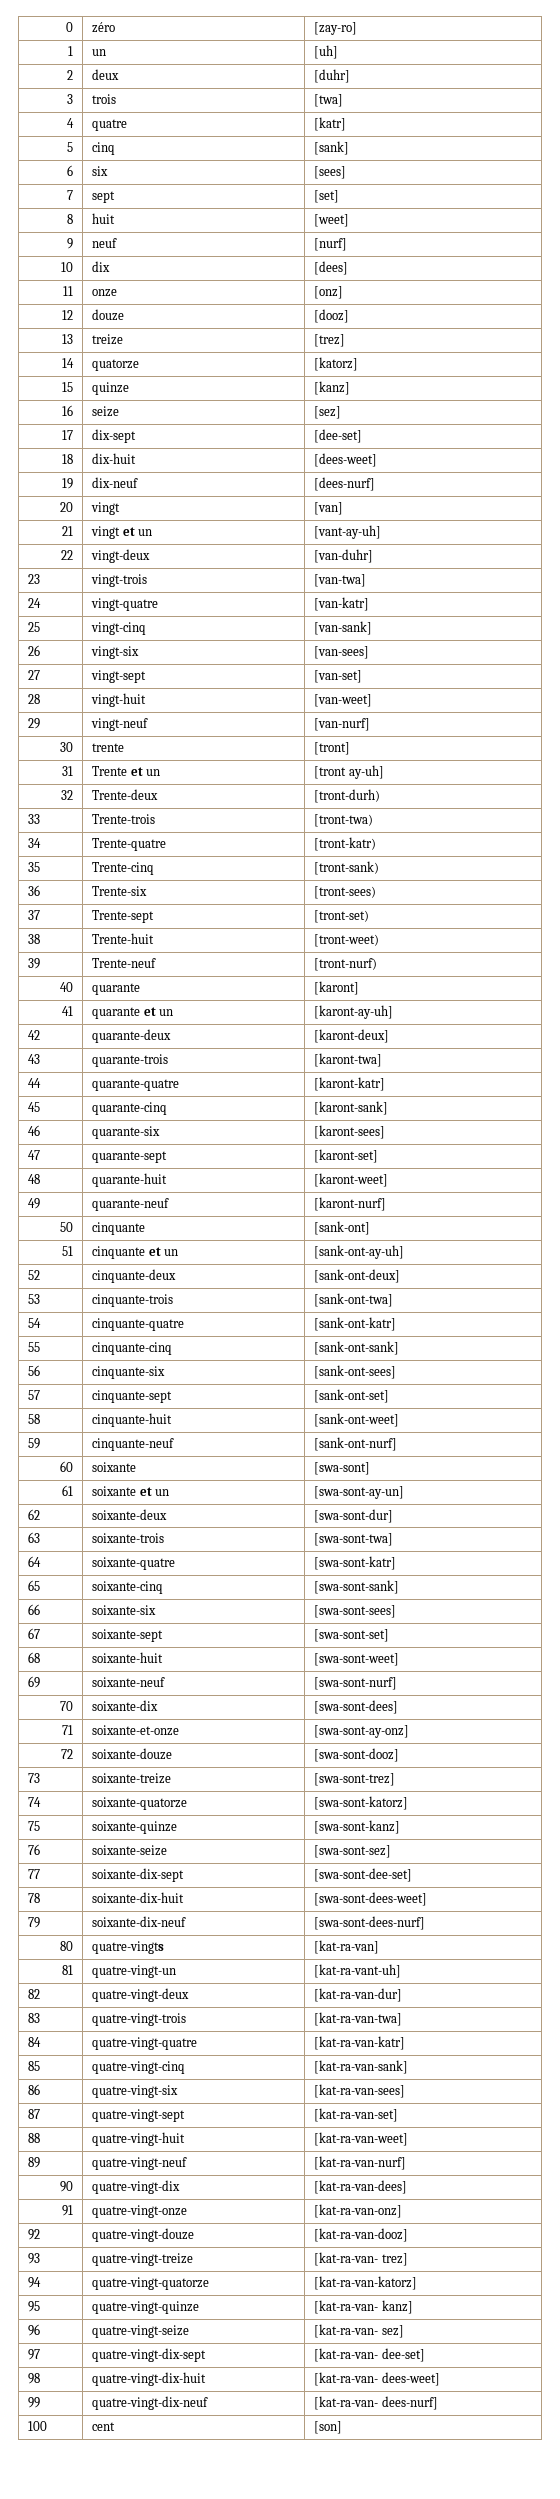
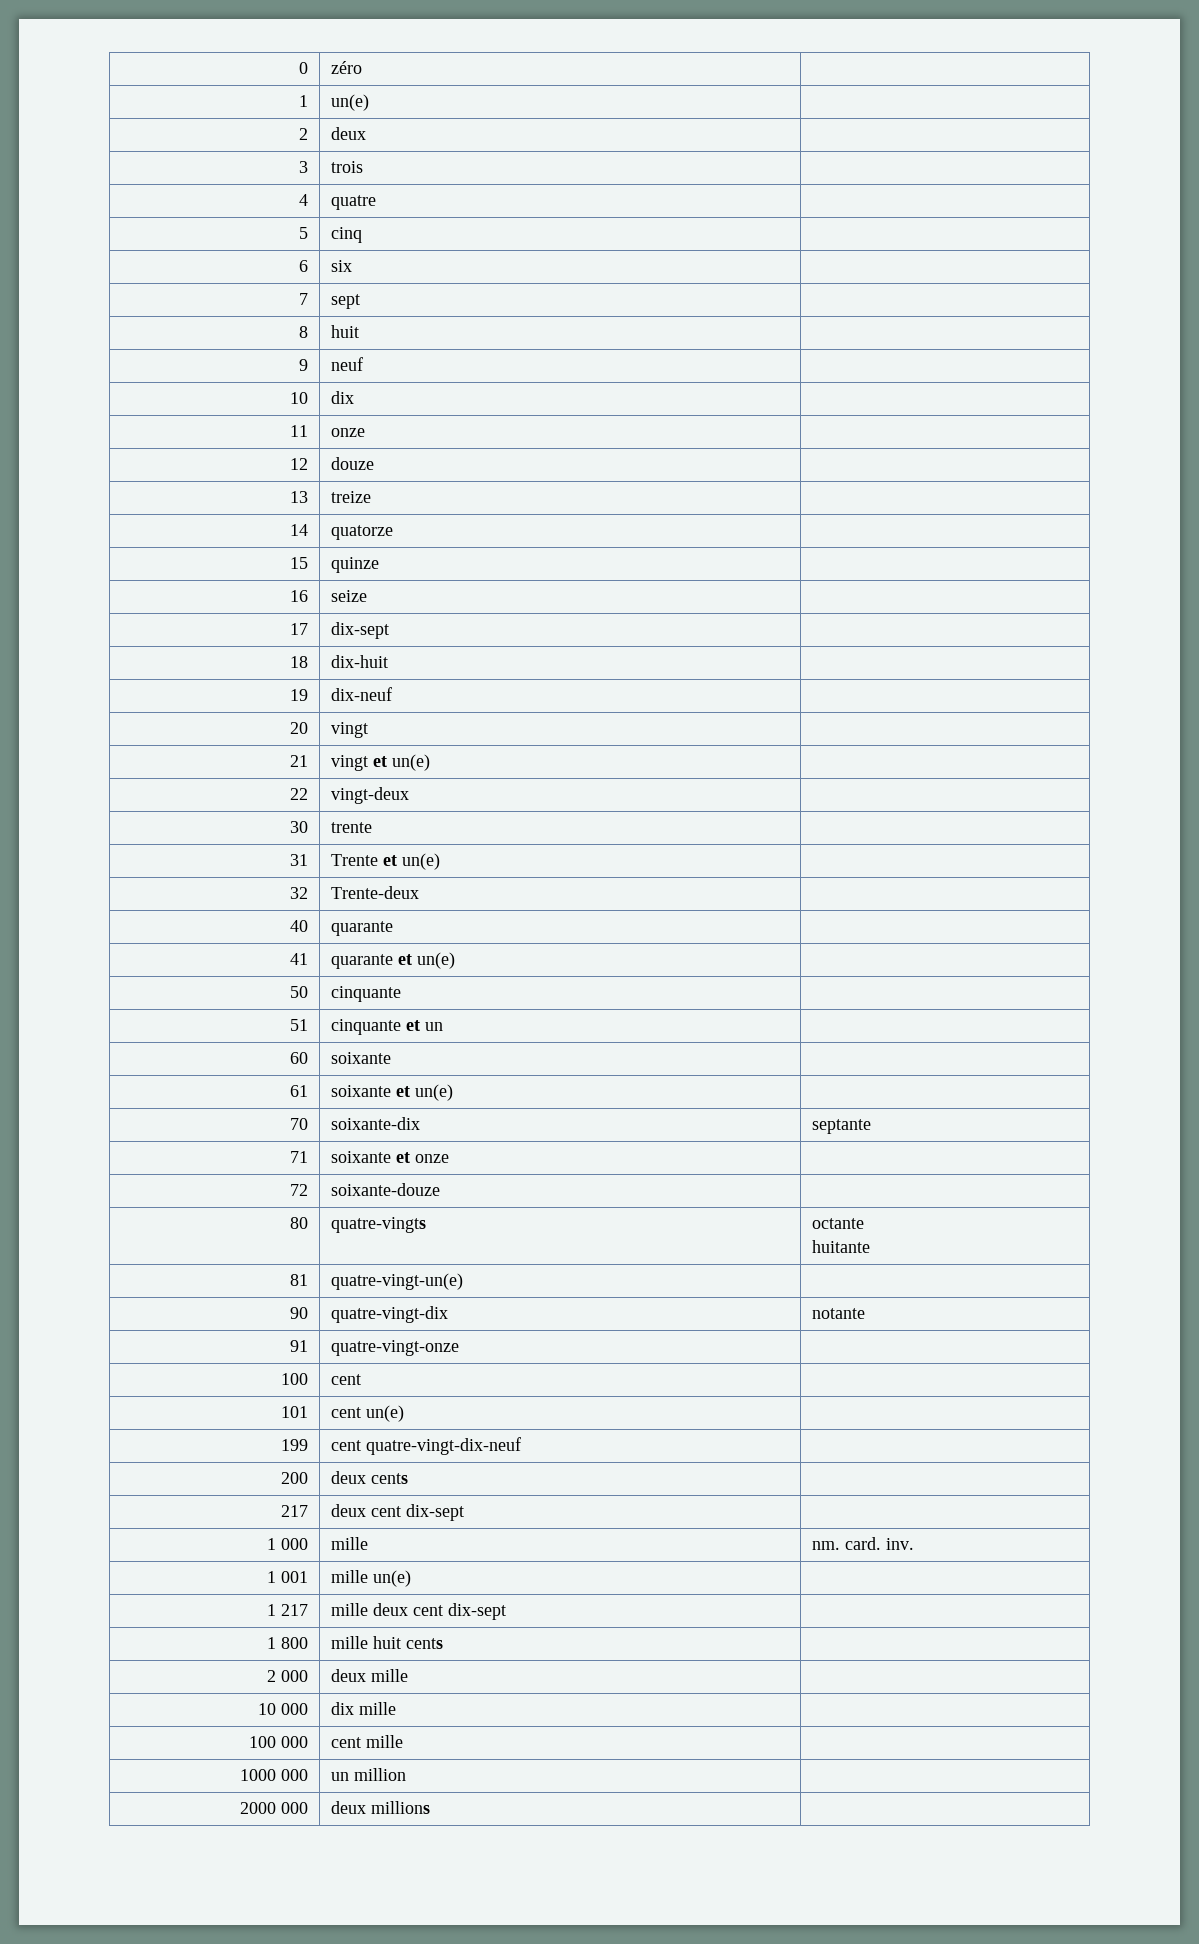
[314,22,358,35] [zay-ro] -> (363, 67) none
[92,49,107,56] [314,45,339,59] un | [uh] -> [331,94,370,111] un(e) |
[314,69,351,83] [duhr] -> (367, 133) none
[314,94,344,107] [twa] -> (364, 167) none
[314,117,347,131] [katr] -> (377, 202) none
[314,141,350,155] [sank] -> (363, 235) none
[314,166,347,179] [sees] -> (353, 266) none
[314,190,340,203] [set] -> (361, 301) none
[314,214,350,227] [weet] -> (360, 331) none
[314,238,348,251] [nurf] -> (364, 364) none
[314,261,349,275] [dees] -> (355, 397) none
[314,286,344,299] [onz] -> (366, 432) none
[314,309,350,323] [dooz] -> (375, 463) none
[314,334,346,347] [trez] -> (372, 497) none
[314,357,359,371] [katorz] -> (394, 532) none
[314,381,351,395] [kanz] -> (380, 565) none
[314,406,342,419] [sez] -> (368, 596) none
[314,429,363,443] [dee-set] -> (390, 630) none
[314,453,378,467] [dees-weet] -> (389, 661) none
[314,477,376,491] [dees-nurf] -> (393, 694) none
[314,502,344,515] [van] -> (369, 730) none
[138,529,153,536] [314,525,382,539] un | [vant-ay-uh] -> [392,754,431,771] un(e) |
[314,549,374,563] [28,574,41,584] [91,574,148,587] [314,574,367,587] [28,598,42,608] [91,598,159,611] [314,597,370,611] [28,622,41,632] [91,622,147,635] [314,621,373,635] [28,645,41,656] [91,646,140,659] [314,646,370,659] [28,670,41,680] [91,670,147,683] [314,670,363,683] [28,694,41,704] [91,693,147,707] [314,694,373,707] [28,718,41,729] [91,718,149,731] [314,718,371,731] [van-duhr] // 23 | vingt-trois | [van-twa] // 24 | vingt-quatre | [van-katr] // 25 | vingt-cinq | [van-sank] // 26 | vingt-six | [van-sees] // 27 | vingt-sept | [van-set] // 28 | vingt-huit | [van-weet] // 29 | vingt-neuf | [van-nurf] -> (410, 795) none
[314,742,351,755] [tront] -> (373, 827) none
[146,769,161,776] [314,765,384,779] un | [tront ay-uh] -> [402,853,441,870] un(e) |
[314,789,381,803] [28,814,41,824] [92,814,156,824] [314,814,374,827] [28,838,42,848] [92,838,167,851] [314,837,377,851] [28,862,41,872] [92,862,155,875] [314,861,380,875] [28,885,41,896] [92,886,148,896] [314,886,377,899] [28,910,41,920] [92,910,155,923] [314,910,370,923] [28,934,41,944] [92,933,155,944] [314,934,380,947] [28,958,41,969] [92,958,157,968] [314,958,378,971] [tront-durh) // 33 | Trente-trois | [tront-twa) // 34 | Trente-quatre | [tront-katr) // 35 | Trente-cinq | [tront-sank) // 36 | Trente-six | [tront-sees) // 37 | Trente-sept | [tront-set) // 38 | Trente-huit | [tront-weet) // 39 | Trente-neuf | [tront-nurf) -> (420, 892) none
[314,981,360,995] [karont] -> (394, 928) none
[159,1009,174,1016] [314,1005,394,1019] [28,1030,41,1040] [92,1029,172,1043] [314,1029,390,1043] [28,1054,41,1064] [92,1054,169,1067] [314,1053,383,1067] [28,1078,42,1088] [92,1079,180,1091] [314,1077,386,1091] [28,1102,41,1112] [92,1102,168,1115] [314,1101,389,1115] [28,1125,41,1136] [92,1126,161,1139] [314,1125,386,1139] [28,1150,41,1160] [92,1151,168,1163] [314,1149,379,1163] [28,1174,41,1184] [92,1173,168,1187] [314,1173,389,1187] [28,1198,41,1209] [92,1198,170,1211] [314,1197,387,1211] un | [karont-ay-uh] // 42 | quarante-deux | [karont-deux] // 43 | quarante-trois | [karont-twa] // 44 | quarante-quatre | [karont-katr] // 45 | quarante-cinq | [karont-sank] // 46 | quarante-six | [karont-sees] // 47 | quarante-sept | [karont-set] // 48 | quarante-huit | [karont-weet] // 49 | quarante-neuf | [karont-nurf] -> [417,952,456,969] un(e) |
[314,1221,371,1235] [sank-ont] -> (402, 994) none
[314,1245,405,1259] [28,1270,41,1280] [92,1269,177,1283] [314,1269,401,1283] [28,1294,41,1304] [92,1294,174,1307] [314,1293,394,1307] [28,1318,42,1328] [92,1318,185,1331] [314,1317,397,1331] [28,1342,41,1352] [92,1342,173,1355] [314,1341,400,1355] [28,1365,41,1376] [92,1366,166,1379] [314,1365,397,1379] [28,1390,41,1400] [92,1390,173,1403] [314,1389,390,1403] [28,1414,41,1424] [92,1413,173,1427] [314,1413,400,1427] [28,1438,41,1449] [92,1438,175,1451] [314,1437,398,1451] [sank-ont-ay-uh] // 52 | cinquante-deux | [sank-ont-deux] // 53 | cinquante-trois | [sank-ont-twa] // 54 | cinquante-quatre | [sank-ont-katr] // 55 | cinquante-cinq | [sank-ont-sank] // 56 | cinquante-six | [sank-ont-sees] // 57 | cinquante-sept | [sank-ont-set] // 58 | cinquante-huit | [sank-ont-weet] // 59 | cinquante-neuf | [sank-ont-nurf] -> (444, 1026) none
[314,1462,371,1475] [swa-sont] -> (392, 1058) none
[155,1489,170,1496] [314,1486,405,1499] [28,1509,41,1520] [92,1509,168,1520] [314,1509,394,1523] [28,1532,41,1543] [92,1533,165,1543] [314,1533,394,1546] [28,1556,42,1567] [92,1557,176,1570] [314,1556,397,1570] [28,1580,41,1591] [92,1581,164,1594] [314,1580,400,1594] [28,1604,41,1615] [92,1605,157,1615] [314,1605,397,1618] [28,1628,41,1639] [92,1629,164,1642] [314,1629,390,1642] [28,1652,41,1663] [92,1652,164,1663] [314,1653,400,1666] [28,1676,41,1688] [92,1677,166,1687] [314,1677,398,1690] un | [swa-sont-ay-un] // 62 | soixante-deux | [swa-sont-dur] // 63 | soixante-trois | [swa-sont-twa] // 64 | soixante-quatre | [swa-sont-katr] // 65 | soixante-cinq | [swa-sont-sank] // 66 | soixante-six | [swa-sont-sees] // 67 | soixante-sept | [swa-sont-set] // 68 | soixante-huit | [swa-sont-weet] // 69 | soixante-neuf | [swa-sont-nurf] -> [415,1084,454,1101] un(e) |
[314,1700,399,1714] [swa-sont-dees] -> [812,1119,872,1134] septante
[92,1725,180,1736] [314,1725,410,1738] soixante-et-onze | [swa-sont-ay-onz] -> [331,1151,450,1163] soixante et onze |
[314,1748,400,1762] [28,1773,41,1783] [92,1773,172,1784] [314,1773,396,1786] [28,1797,42,1807] [92,1797,188,1810] [314,1796,409,1810] [28,1821,41,1831] [92,1821,178,1834] [314,1820,401,1834] [28,1844,41,1855] [92,1845,168,1856] [314,1845,392,1858] [28,1869,41,1879] [92,1868,185,1882] [314,1868,413,1882] [28,1893,41,1903] [92,1892,185,1903] [314,1892,428,1906] [28,1917,41,1928] [92,1916,187,1927] [314,1916,426,1930] [swa-sont-dooz] // 73 | soixante-treize | [swa-sont-trez] // 74 | soixante-quatorze | [swa-sont-katorz] // 75 | soixante-quinze | [swa-sont-kanz] // 76 | soixante-seize | [swa-sont-sez] // 77 | soixante-dix-sept | [swa-sont-dee-set] // 78 | soixante-dix-huit | [swa-sont-dees-weet] // 79 | soixante-dix-neuf | [swa-sont-dees-nurf] -> (441, 1189) none
[314,1940,380,1954] [kat-ra-van] -> [812,1218,865,1229] [812,1240,871,1253] octante // huitante
[92,1965,177,1978] [314,1964,402,1978] [28,1989,41,1999] [92,1988,190,2002] [314,1988,403,2002] [28,2013,41,2023] [92,2013,187,2026] [314,2012,403,2026] [28,2037,42,2047] [92,2037,198,2050] [314,2036,406,2050] [28,2061,41,2071] [92,2061,186,2074] [314,2060,409,2074] [28,2084,41,2095] [92,2085,179,2098] [314,2084,406,2098] [28,2109,41,2119] [92,2109,186,2122] [314,2108,399,2122] [28,2133,41,2143] [92,2132,186,2146] [314,2132,409,2146] [28,2157,41,2168] [92,2157,188,2170] [314,2156,407,2170] quatre-vingt-un | [kat-ra-vant-uh] // 82 | quatre-vingt-deux | [kat-ra-van-dur] // 83 | quatre-vingt-trois | [kat-ra-van-twa] // 84 | quatre-vingt-quatre | [kat-ra-van-katr] // 85 | quatre-vingt-cinq | [kat-ra-van-sank] // 86 | quatre-vingt-six | [kat-ra-van-sees] // 87 | quatre-vingt-sept | [kat-ra-van-set] // 88 | quatre-vingt-huit | [kat-ra-van-weet] // 89 | quatre-vingt-neuf | [kat-ra-van-nurf] -> [331,1273,464,1290] quatre-vingt-un(e) |
[314,2180,408,2194] [kat-ra-van-dees] -> [812,1308,866,1319] notante
[314,2204,403,2218] [28,2229,41,2240] [92,2228,195,2242] [314,2228,409,2242] [28,2253,41,2264] [92,2253,194,2266] [314,2252,408,2266] [28,2277,42,2288] [92,2277,210,2290] [314,2276,418,2290] [28,2301,41,2312] [92,2301,200,2314] [314,2300,413,2314] [28,2324,41,2336] [92,2325,190,2338] [314,2324,404,2338] [28,2349,41,2360] [92,2348,207,2362] [314,2348,425,2362] [28,2373,41,2384] [92,2372,207,2386] [314,2372,440,2386] [28,2397,41,2408] [92,2396,209,2410] [314,2396,438,2410] [28,2421,48,2431] [92,2422,116,2431] [314,2421,343,2434] [kat-ra-van-onz] // 92 | quatre-vingt-douze | [kat-ra-van-dooz] // 93 | quatre-vingt-treize | [kat-ra-van- trez] // 94 | quatre-vingt-quatorze | [kat-ra-van-katorz] // 95 | quatre-vingt-quinze | [kat-ra-van- kanz] // 96 | quatre-vingt-seize | [kat-ra-van- sez] // 97 | quatre-vingt-dix-sept | [kat-ra-van- dee-set] // 98 | quatre-vingt-dix-huit | [kat-ra-van- dees-weet] // 99 | quatre-vingt-dix-neuf | [kat-ra-van- dees-nurf] // 100 | cent | [son] -> [280,1373,308,1385] [331,1374,362,1385] [280,1406,308,1418] [331,1405,405,1422] [280,1439,308,1451] [331,1437,522,1455] [280,1472,308,1484] [331,1471,409,1484] [280,1505,308,1517] [331,1504,465,1521] [266,1538,308,1550] [331,1537,369,1550] [812,1537,915,1550] [266,1571,308,1583] [331,1570,412,1587] [266,1604,308,1616] [331,1603,507,1620] [266,1637,308,1649] [331,1636,444,1649] [266,1670,308,1682] [331,1669,409,1682] [257,1703,308,1715] [331,1702,397,1715] [248,1736,308,1748] [331,1735,404,1748] [239,1769,308,1781] [331,1768,407,1781] [239,1802,308,1814] [331,1801,431,1814] // 100 | cent | // 101 | cent un(e) | // 199 | cent quatre-vingt-dix-neuf | // 200 | deux cents | // 217 | deux cent dix-sept | // 1 000 | mille | nm. card. inv. // 1 001 | mille un(e) | // 1 217 | mille deux cent dix-sept | // 1 800 | mille huit cents | // 2 000 | deux mille | // 10 000 | dix mille | // 100 000 | cent mille | // 1000 000 | un million | // 2000 000 | deux millions |

